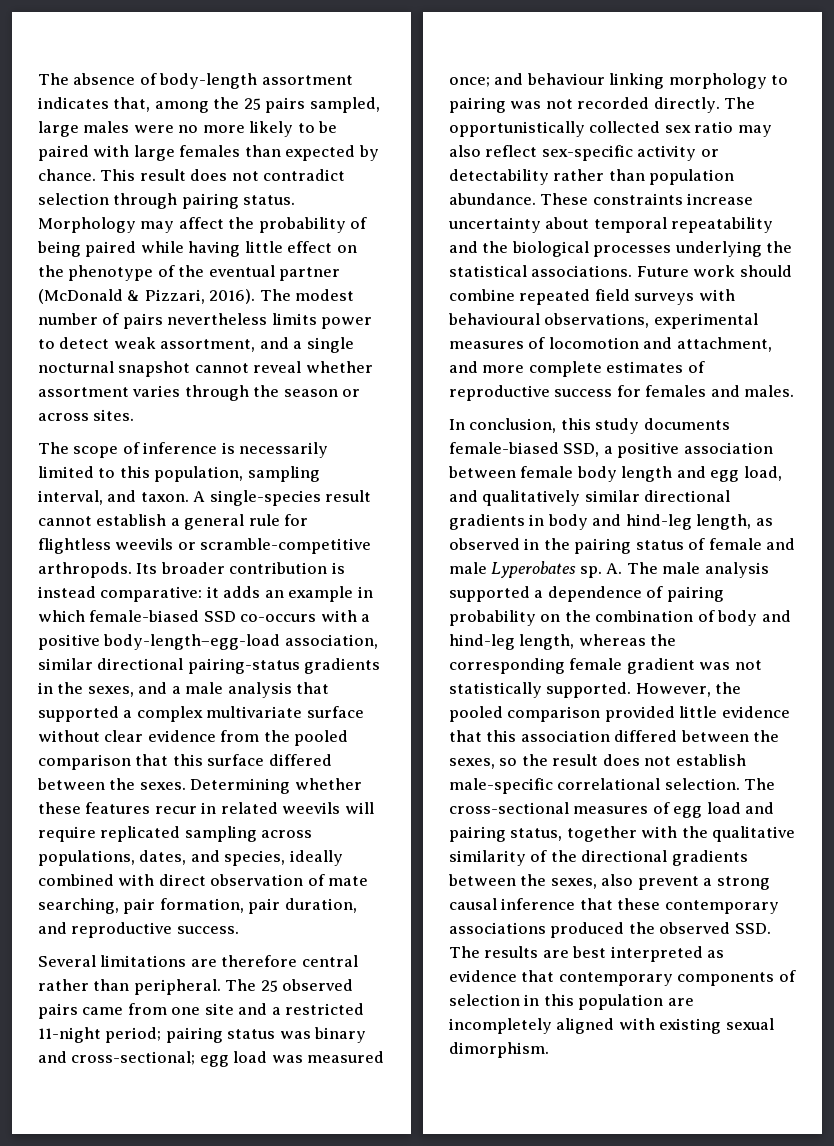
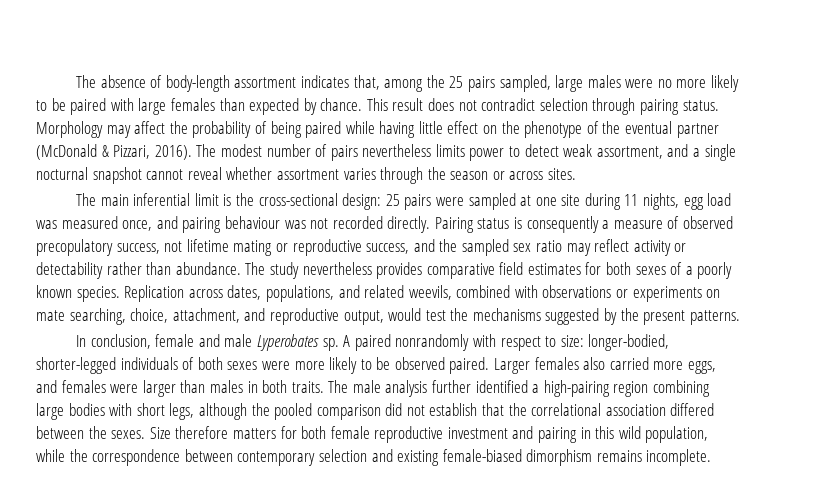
[73,442,329,458] [38,466,320,482] [38,490,372,506] [38,514,309,530] [38,538,372,554] [38,562,345,578] [38,586,373,602] [38,610,371,622] [38,634,378,650] [38,658,381,674] [38,682,330,698] [38,706,364,722] [38,730,349,746] [38,754,332,770] [37,778,362,794] [38,802,374,814] [38,826,313,842] [38,850,343,866] [38,874,369,886] [38,898,357,914] [38,922,239,938] [38,955,358,967] [38,979,354,995] [38,1003,365,1019] [38,1027,367,1043] [38,1051,385,1067] [449,73,789,89] [449,97,756,113] [449,121,772,137] [449,145,633,161] scope of inference is necessarily limited to this population, sampling interval, and taxon. A single-species result cannot establish a general rule for flightless weevils or scramble-competitive arthropods. Its broader contribution is instead comparative: it adds an example in which female-biased SSD co-occurs with a positive body-length–egg-load association, similar directional pairing-status gradients in the sexes, and a male analysis that supported a complex multivariate surface without clear evidence from the pooled comparison that this surface differed between the sexes. Determining whether these features recur in related weevils will require replicated sampling across populations, dates, and species, ideally combined with direct observation of mate searching, pair formation, pair duration, and reproductive success. // Several limitations are therefore central rather than peripheral. The 25 observed pairs came from one site and a restricted 11-night period; pairing status was binary and cross-sectional; egg load was measured once; and behaviour linking morphology to pairing was not recorded directly. The opportunistically collected sex ratio may also reflect sex-specific -> [100,193,732,210] [36,216,734,233] [36,239,630,256] main inferential limit is the cross-sectional design: 25 pairs were sampled at one site during 11 nights, egg load was measured once, and pairing behaviour was not recorded directly. Pairing status is consequently a measure of observed precopulatory success, not lifetime mating or reproductive success, and the sampled sex ratio may reflect
[649,169,735,185] [449,193,754,205] [448,217,774,233] [449,241,793,257] [449,265,792,277] [449,289,735,305] [448,313,758,329] [449,337,772,352] [449,361,705,377] [449,385,795,401] [449,418,730,434] [449,442,773,458] [448,466,782,482] [449,490,731,506] [449,514,773,530] [449,538,706,554] population abundance. These constraints increase uncertainty about temporal repeatability and the biological processes underlying the statistical associations. Future work should combine repeated field surveys with behavioural observations, experimental measures of locomotion and attachment, and more complete estimates of reproductive success for females and males. // In conclusion, this study documents female-biased SSD, a positive association between female body length and egg load, and qualitatively similar directional gradients in body and hind-leg length, as observed in the pairing status of -> [175,262,733,279] [36,285,721,302] [36,308,740,325] [76,334,151,349] abundance. The study nevertheless provides comparative field estimates for both sexes of a poorly known species. Replication across dates, populations, and related weevils, combined with observations or experiments on mate searching, choice, attachment, and reproductive output, would test the mechanisms suggested by the present patterns. // In conclusion,
[606,562,769,578] [449,586,724,602] [449,610,791,626] [449,634,677,650] [449,658,762,674] [449,682,742,698] [449,706,790,722] [449,730,780,742] [449,754,746,769] [449,778,776,794] [449,802,775,818] [449,826,796,842] [449,850,748,866] [448,874,770,890] [449,898,779,914] [449,922,771,938] [449,946,725,962] [449,970,796,986] [449,994,694,1010] [449,1018,774,1034] [449,1042,549,1058] A. The male analysis supported a dependence of pairing probability on the combination of body and hind-leg length, whereas the corresponding female gradient was not statistically supported. However, the pooled comparison provided little evidence that this association differed between the sexes, so the result does not establish male-specific correlational selection. The cross-sectional measures of egg load and pairing status, together with the qualitative similarity of the directional gradients between the sexes, also prevent a strong causal inference that these contemporary associations produced the observed SSD. The results are best interpreted as evidence that contemporary components of selection in this population are incompletely aligned with existing sexual dimorphism. -> [343,334,670,351] [36,357,717,374] [36,380,711,397] [36,403,715,420] [36,426,709,443] [36,449,712,466] A paired nonrandomly with respect to size: longer-bodied, shorter-legged individuals of both sexes were more likely to be observed paired. Larger females also carried more eggs, and females were larger than males in both traits. The male analysis further identified a high-pairing region combining large bodies with short legs, although the pooled comparison did not establish that the correlational association differed between the sexes. Size therefore matters for both female reproductive investment and pairing in this wild population, while the correspondence between contemporary selection and existing female-biased dimorphism remains incomplete.

